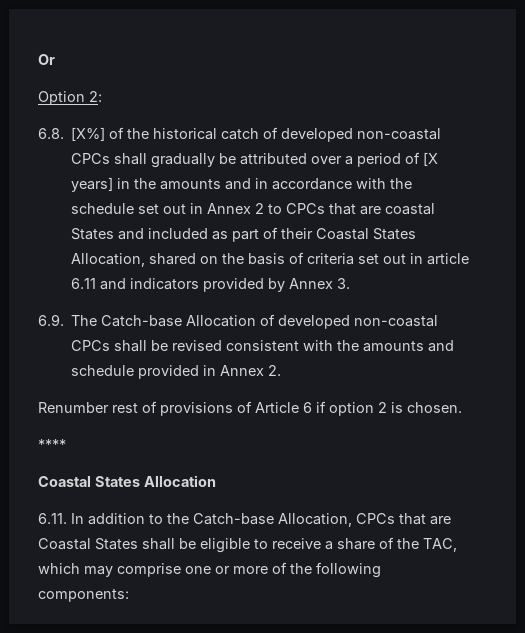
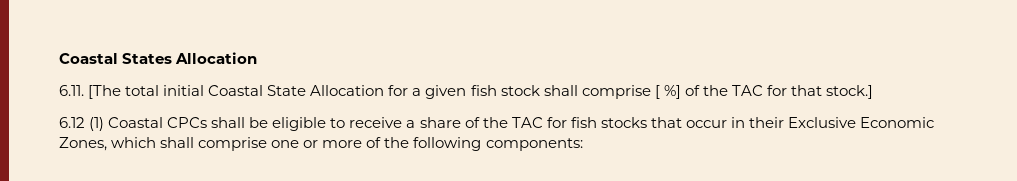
[38,54,55,65] [38,91,102,105] [38,127,442,142] [71,152,439,168] [71,177,413,192] [71,203,436,215] [71,227,417,242] [71,252,470,267] [71,278,351,292] [38,314,439,329] [71,340,455,352] [71,365,282,379] [38,401,462,416] [38,439,66,450] [38,475,216,487] [38,513,451,527] [38,538,138,550] Or // Option 2: // 6.8. [X%] of the historical catch of developed non-coastal CPCs shall gradually be attributed over a period of [X years] in the amounts and in accordance with the schedule set out in Annex 2 to CPCs that are coastal States and included as part of their Coastal States Allocation, shared on the basis of criteria set out in article 6.11 and indicators provided by Annex 3. // 6.9. The Catch-base Allocation of developed non-coastal CPCs shall be revised consistent with the amounts and schedule provided in Annex 2. // Renumber rest of provisions of Article 6 if option 2 is chosen. // **** // Coastal States Allocation // 6.11. In addition to the Catch-base Allocation, CPCs that are Coastal States -> [59,52,258,64] [59,85,874,99] [59,117,208,131] Coastal States Allocation // 6.11. [The total initial Coastal State Allocation for a given fish stock shall comprise [ %] of the TAC for that stock.] // 6.12 (1) Coastal CPCs
[423,538,457,552] [38,563,113,577] TAC, which may -> [511,117,935,128] [59,137,195,151] TAC for fish stocks that occur in their Exclusive Economic Zones, which shall

